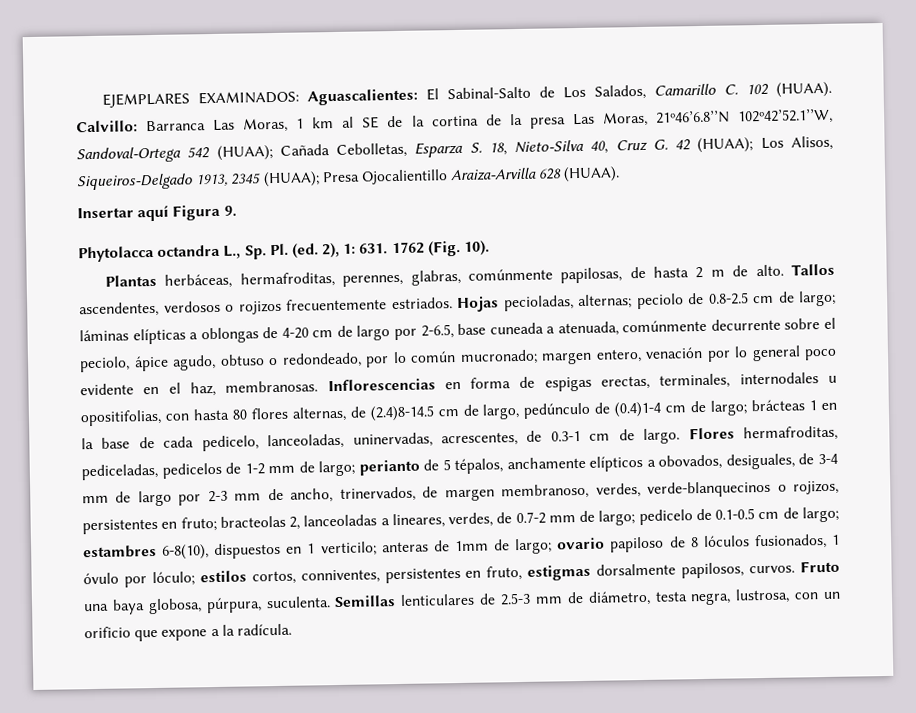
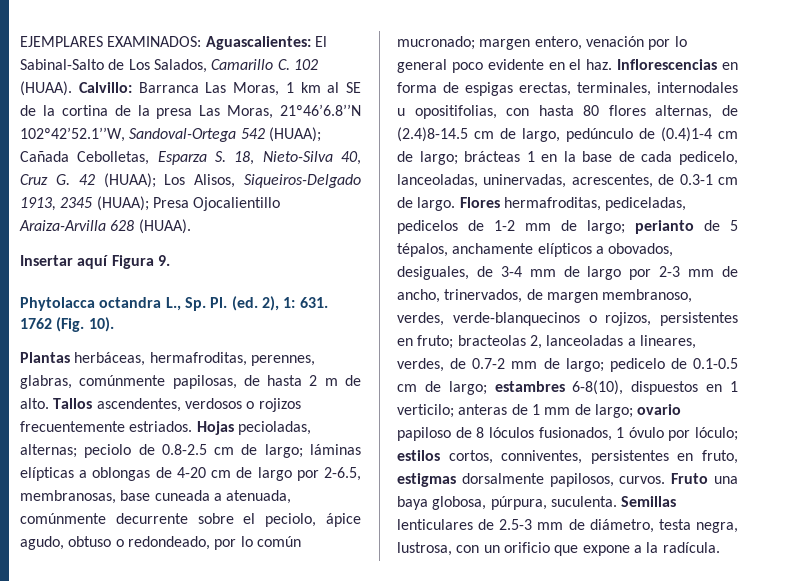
(454, 331) none -> [20,490,116,504] membranosas,
[189,380,319,397] haz, membranosas. -> [586,59,613,70] haz.
[454,540,489,552] 1mm -> [531,404,571,415] 1 mm

